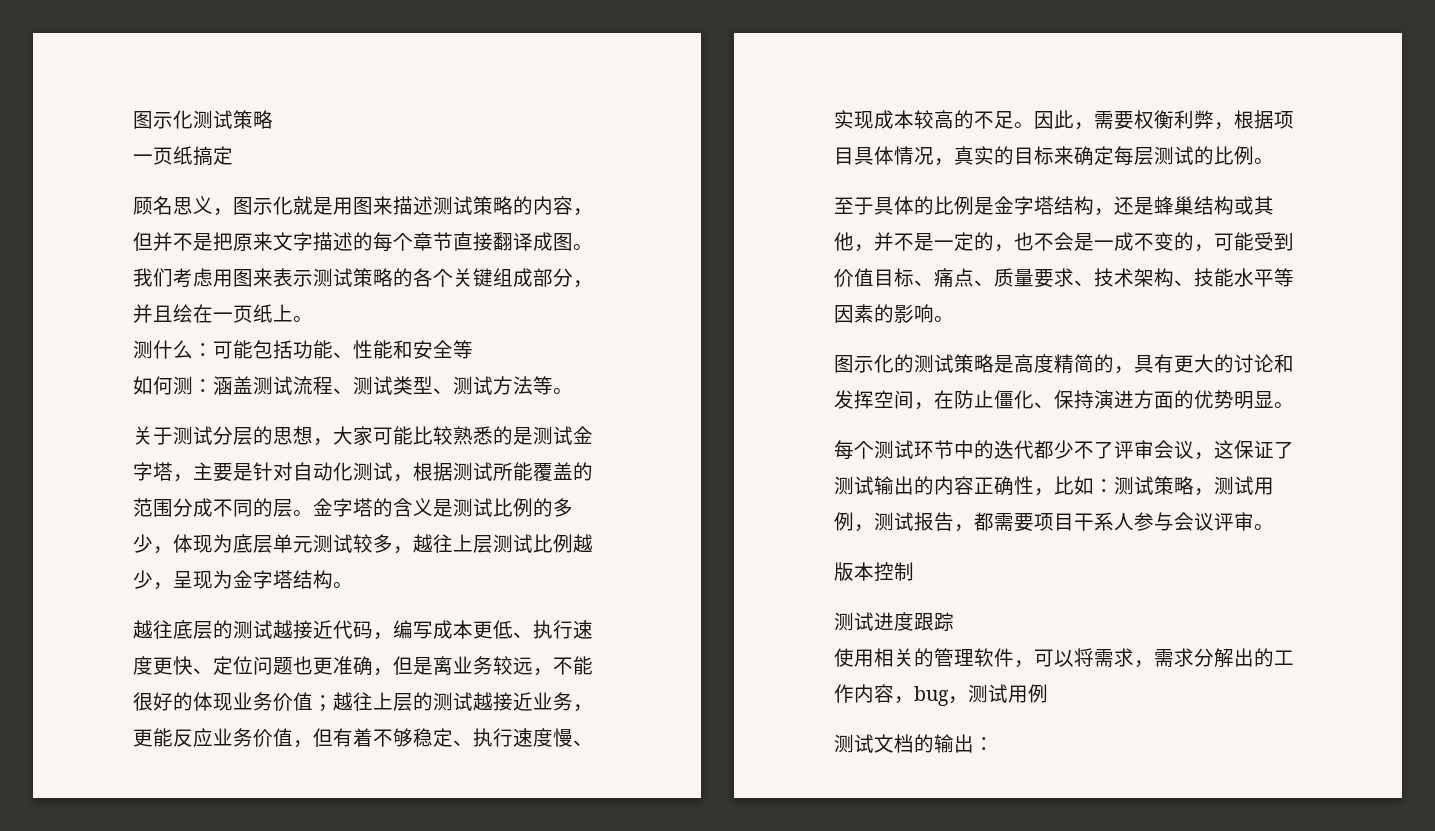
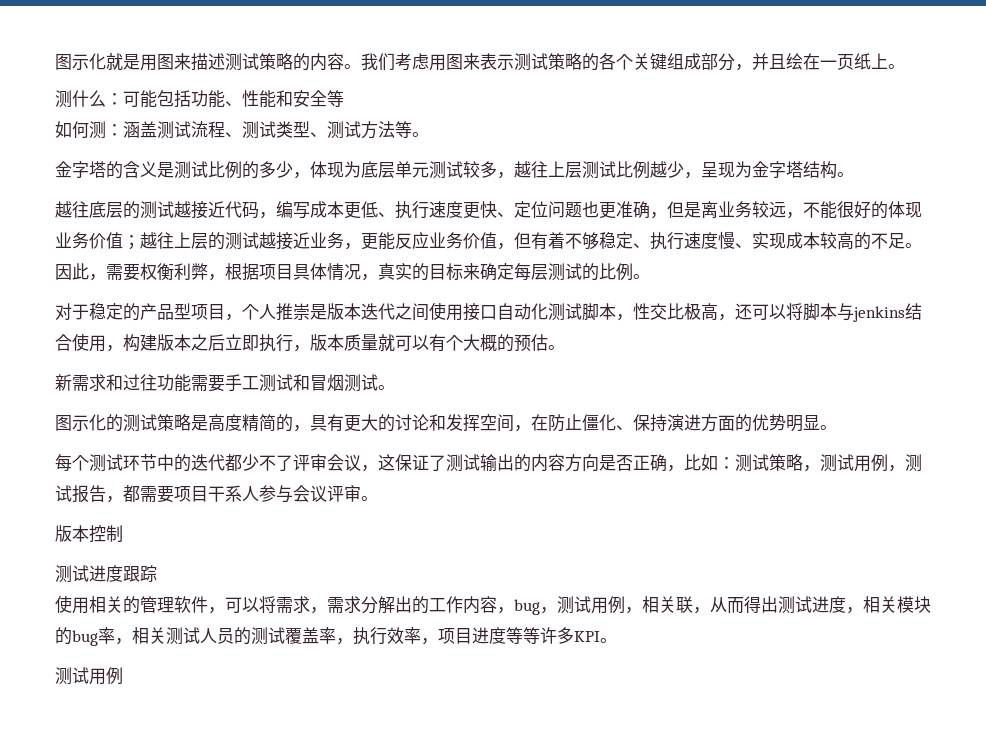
[133,110,273,129] [133,146,233,166] [133,196,293,216] 图示化测试策略 // 一页纸搞定 // 顾名思义，图示化 -> [55,53,106,70] 图示化
[573,208,593,216] [133,232,573,252] ，但并不是把原来文字描述的每个章节直接翻译成图 -> (344, 61) none
[133,426,593,446] [133,462,593,482] [133,498,313,517] 关于测试分层的思想，大家可能比较熟悉的是测试金字塔，主要是针对自动化测试，根据测试所能覆盖的范围分成不同的层。 -> (429, 134) none
[834,196,1274,216] [834,232,1294,252] [834,268,1294,288] [834,304,934,323] 至于具体的比例是金字塔结构，还是蜂巢结构或其他，并不是一定的，也不会是一成不变的，可能受到价值目标、痛点、质量要求、技术架构、技能水平等因素的影响 -> [55,302,922,322] [55,333,565,352] [55,374,378,392] 对于稳定的产品型项目，个人推崇是版本迭代之间使用接口自动化测试脚本，性交比极高，还可以将脚本与jenkins结合使用，构建版本之后立即执行，版本质量就可以有个大概的预估。 // 新需求和过往功能需要手工测试和冒烟测试
[974,476,1034,496] 正确性 -> [565,454,667,472] 方向是否正确
[834,734,994,753] // 测试文档的输出： -> [625,596,931,614] [55,627,617,646] [55,667,123,685] ，相关联，从而得出测试进度，相关模块的bug率，相关测试人员的测试覆盖率，执行效率，项目进度等等许多KPI。 // 测试用例

